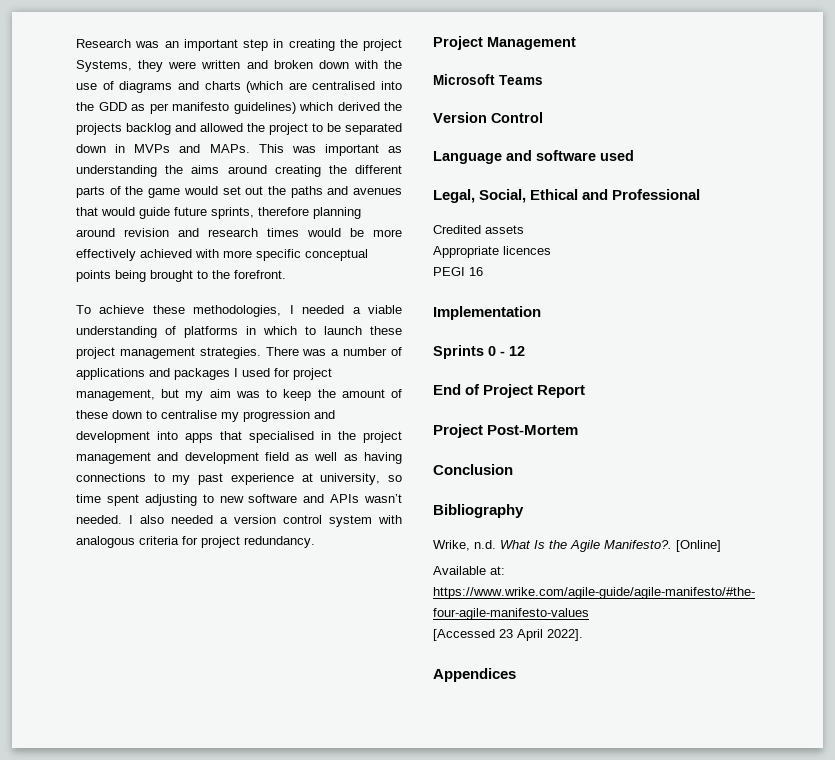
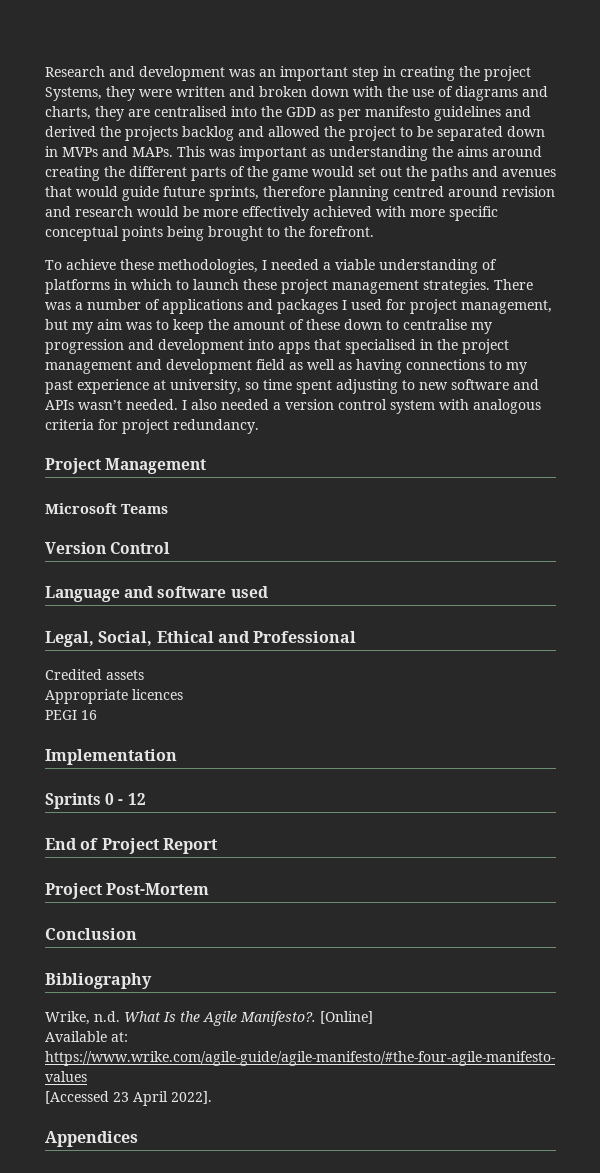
(131, 43) none -> [109,66,225,81] and development
[204,81,284,93] charts (which -> [45,106,124,121] charts, they
[233,102,333,114] guidelines) which -> [434,106,531,121] guidelines and
(361, 213) none -> [393,186,444,197] centred
[267,228,299,237] times -> (133, 211) none

